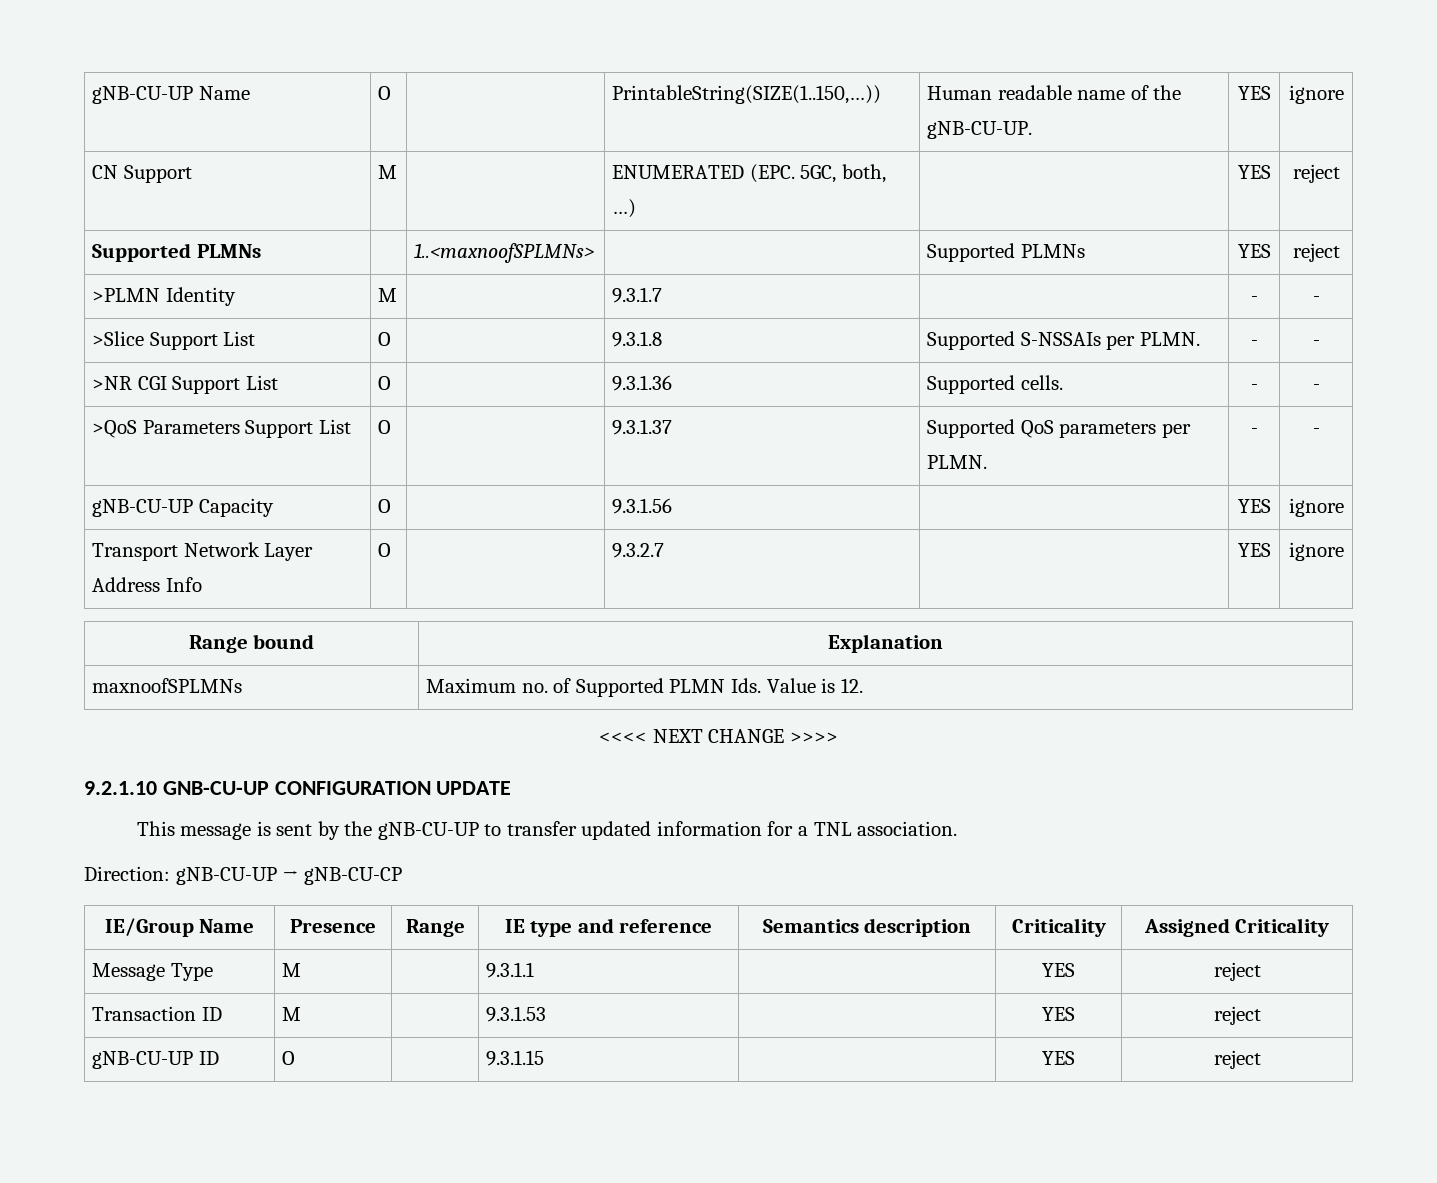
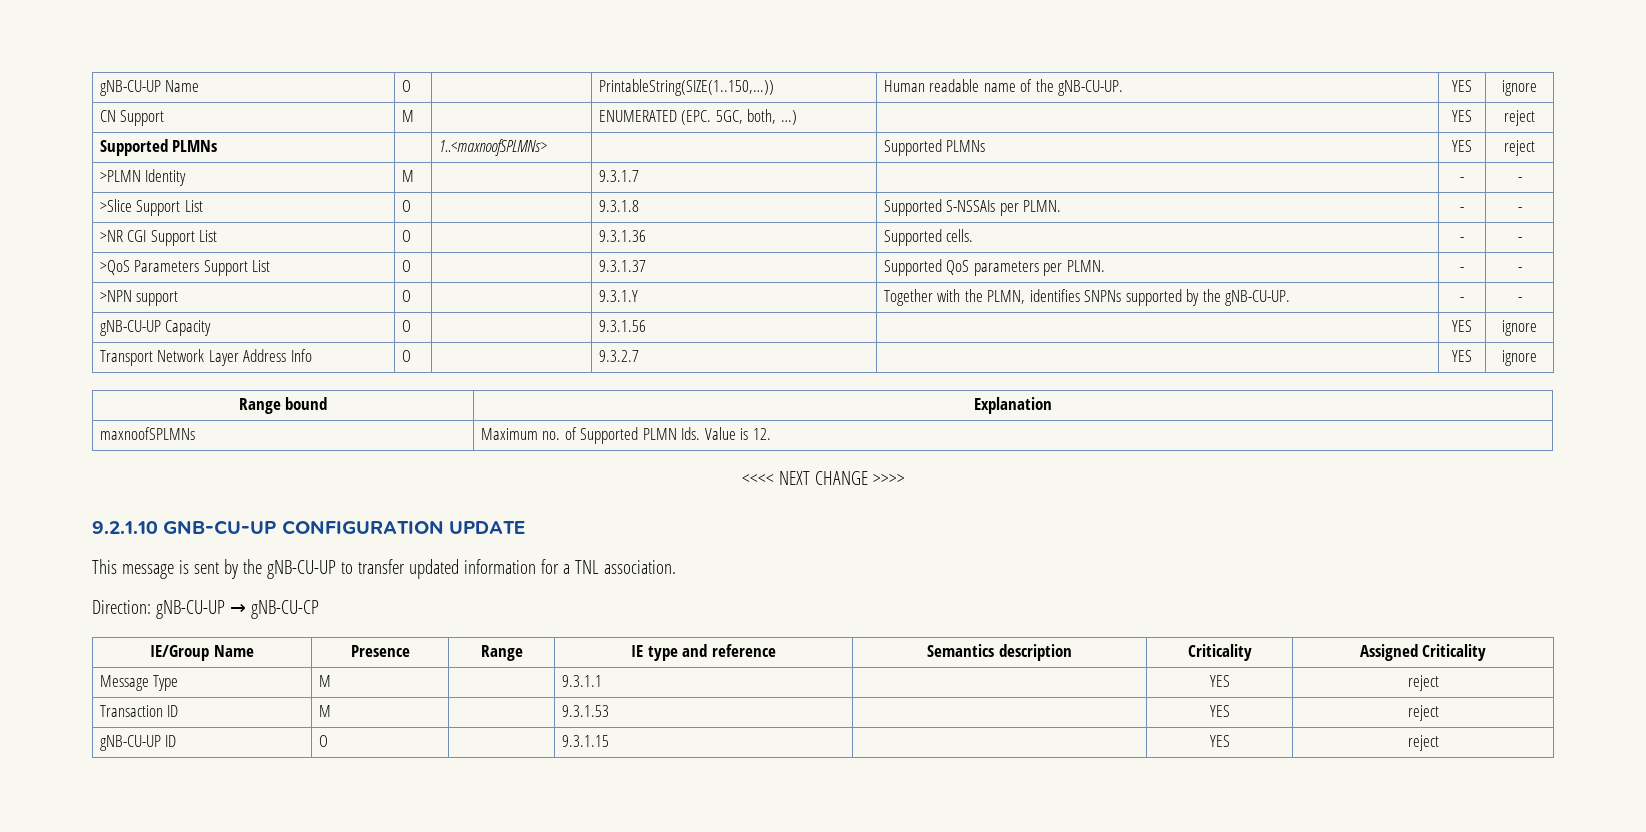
(1320, 431) none -> [99,290,179,306] [401,290,411,302] [598,290,638,302] [883,289,1291,306] [1460,297,1464,302] [1517,297,1522,302] // >NPN support | O | | 9.3.1.Y | Together with the PLMN, identifies SNPNs supported by the gNB-CU-UP. | - | -

